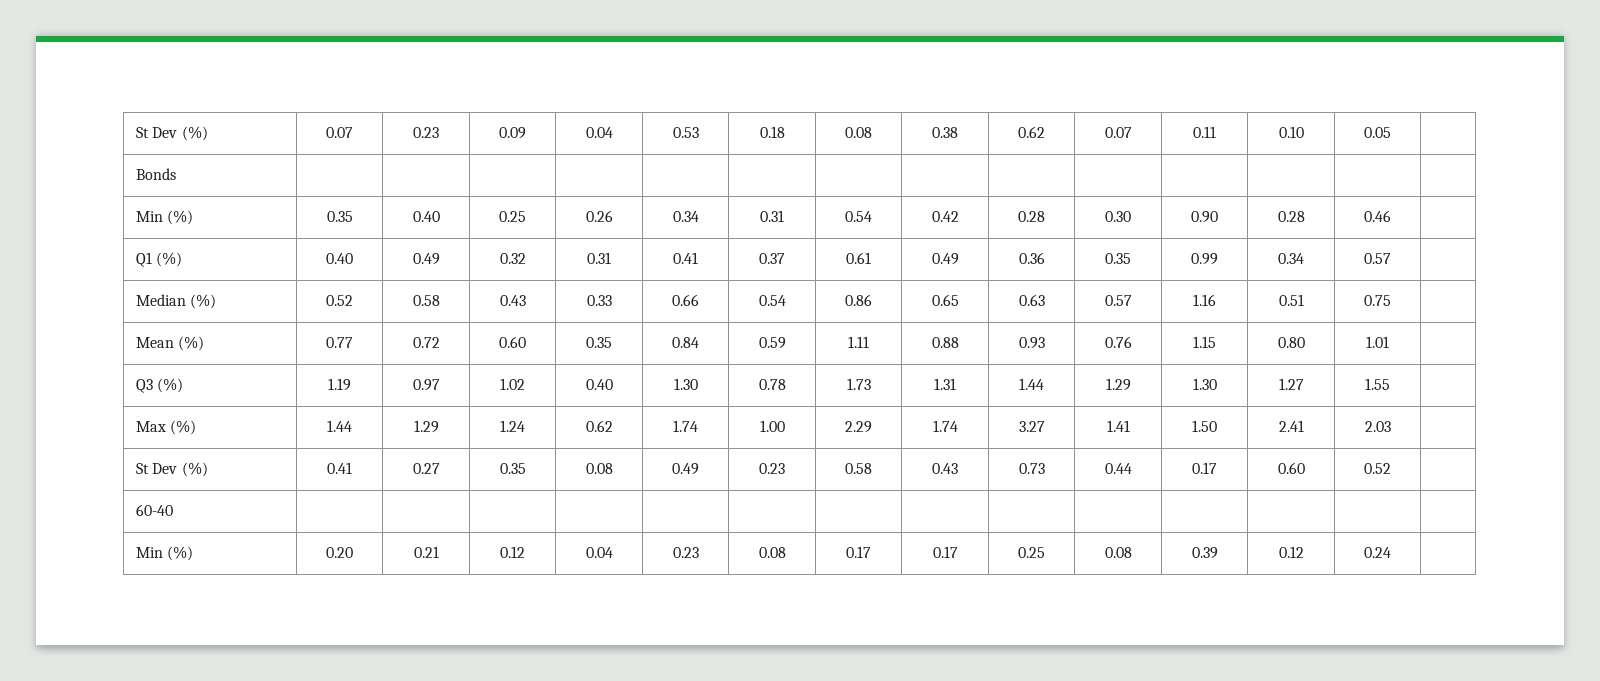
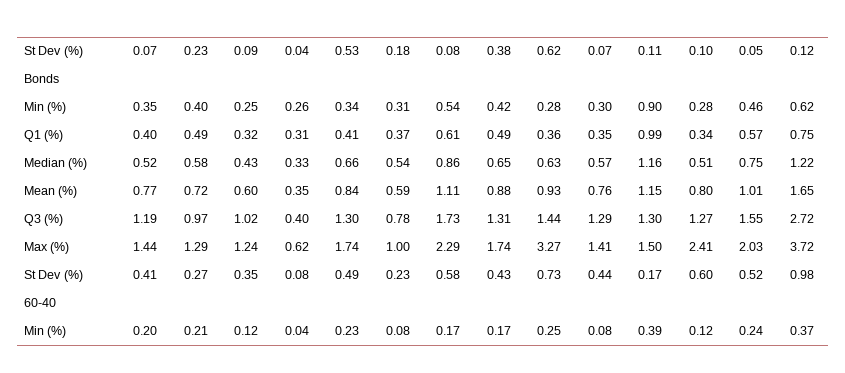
(1391, 132) none -> [790,46,814,55] 0.12
(1391, 216) none -> [790,102,814,111] 0.62
(1391, 258) none -> [790,130,814,139] 0.75
(1391, 300) none -> [790,158,814,167] 1.22
(1389, 342) none -> [790,186,814,195] 1.65
(1390, 384) none -> [790,214,814,223] 2.72
(1391, 426) none -> [790,242,814,251] 3.72
(1391, 468) none -> [790,270,814,279] 0.98
(1391, 552) none -> [790,326,814,335] 0.37

